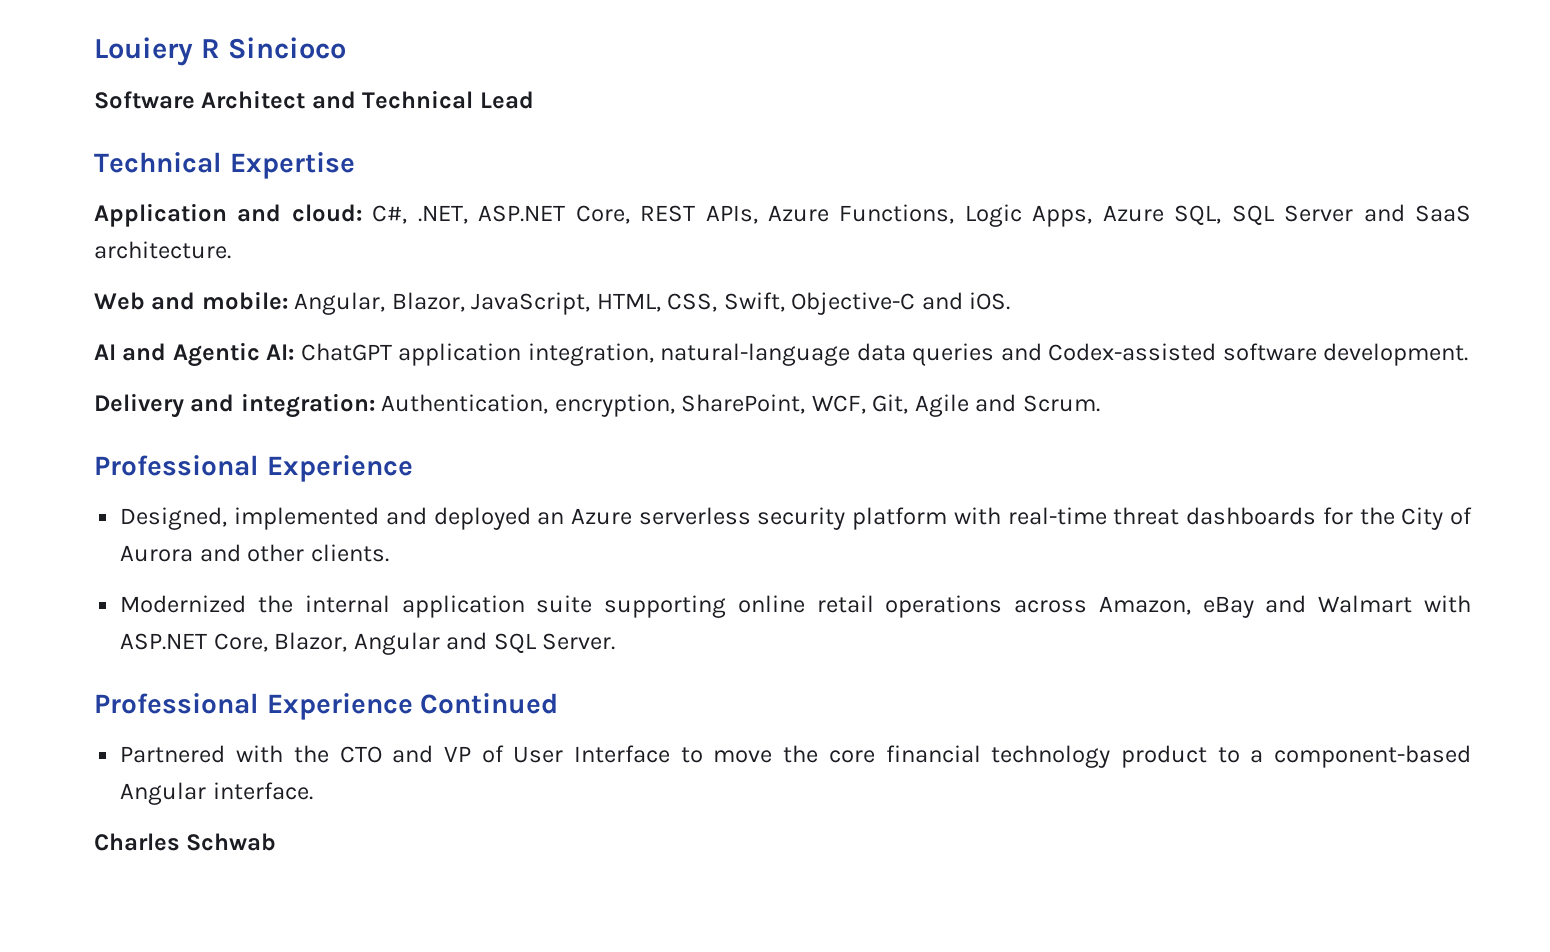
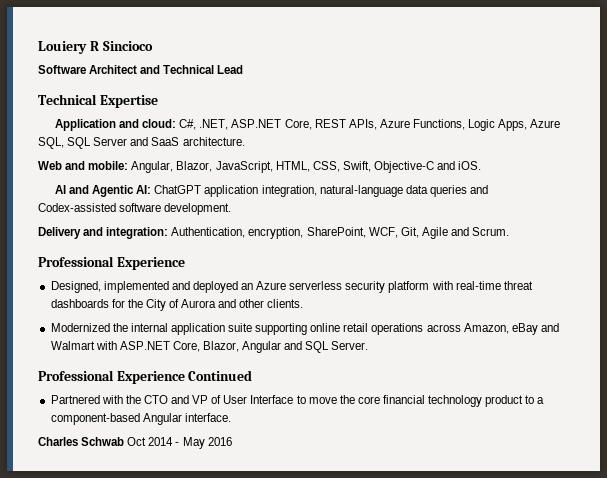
(277, 842) none -> [127,437,232,449] Oct 2014 - May 2016

